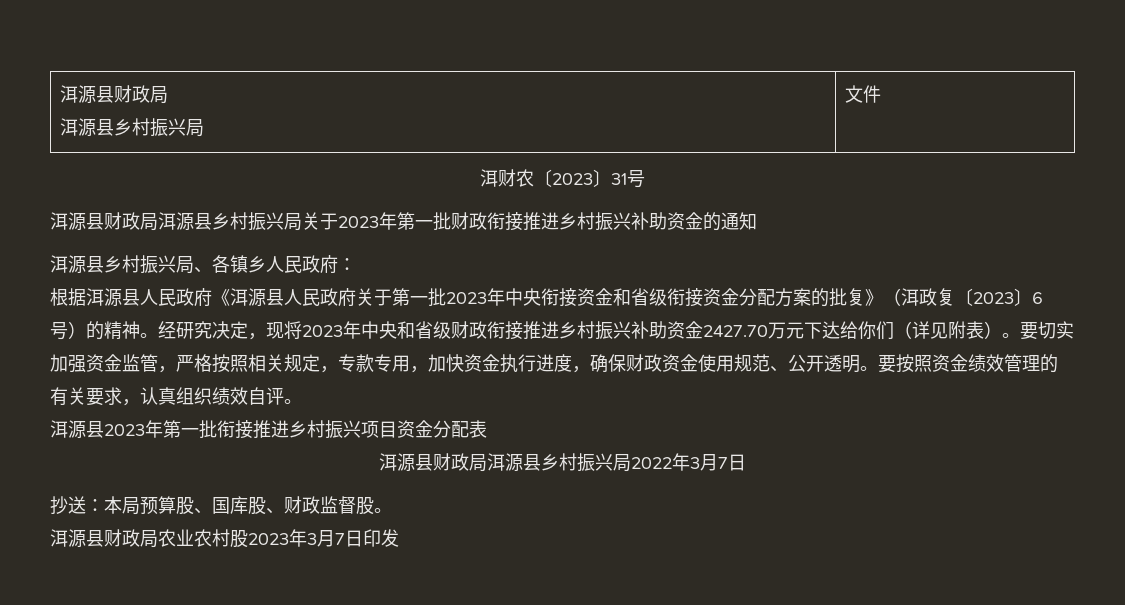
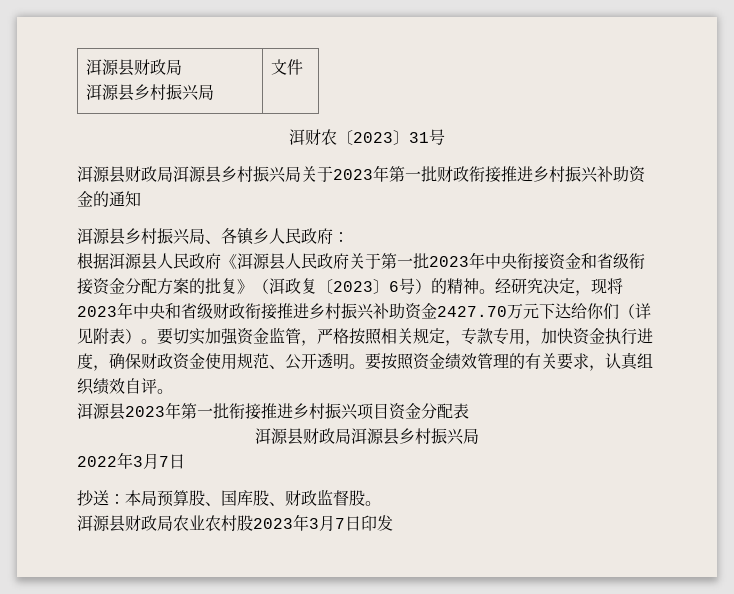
(631, 463) none -> (479, 436) //

